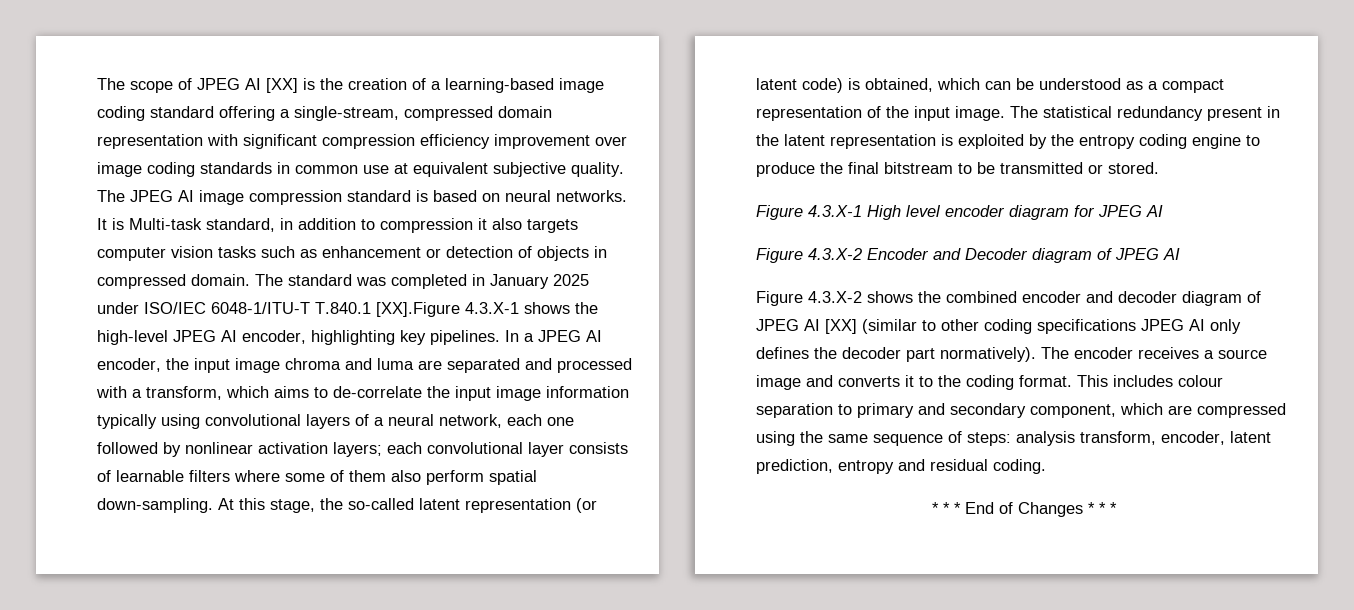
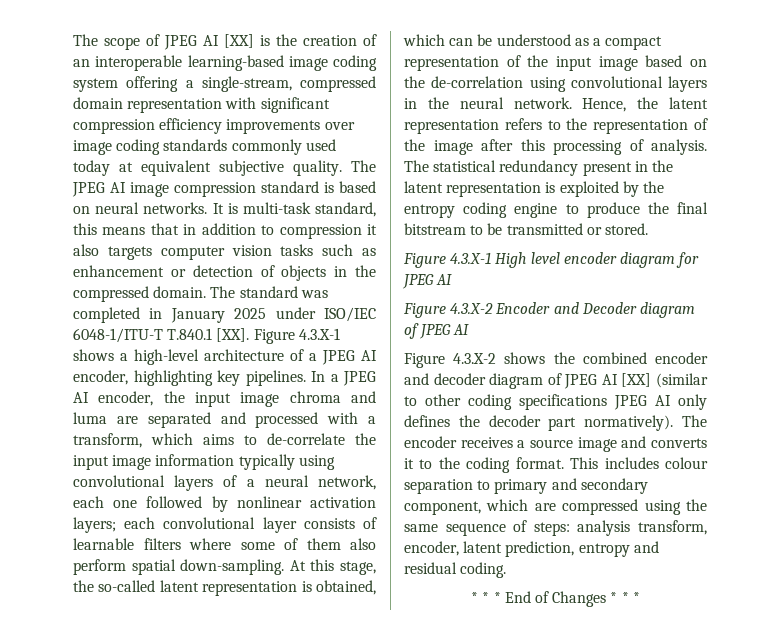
[431,81,441,90] a -> [73,55,183,71] an interoperable
[150,106,214,118] standard -> [73,78,118,92] system
[494,134,590,149] improvement -> [226,119,321,134] improvements
[277,162,389,174] in common use -> [231,139,336,155] [73,160,110,176] commonly used today
[129,218,275,232] Multi-task standard, -> [242,202,376,217] [73,223,179,235] multi-task standard, this means that
(607, 252) none -> [355,265,376,277] the
[376,302,598,317] [97,330,168,345] [XX].Figure 4.3.X-1 shows the high-level -> [216,328,340,344] [73,349,317,365] [XX]. Figure 4.3.X-1 shows a high-level architecture of a
[576,498,597,513] [756,78,843,93] (or latent code) -> (298, 588) none
[955,106,1005,121] image. -> [598,55,707,71] [404,76,707,92] [404,97,708,112] [404,118,708,134] [404,139,707,155] image based on the de-correlation using convolutional layers in the neural network. Hence, the latent representation refers to the representation of the image after this processing of analysis.

